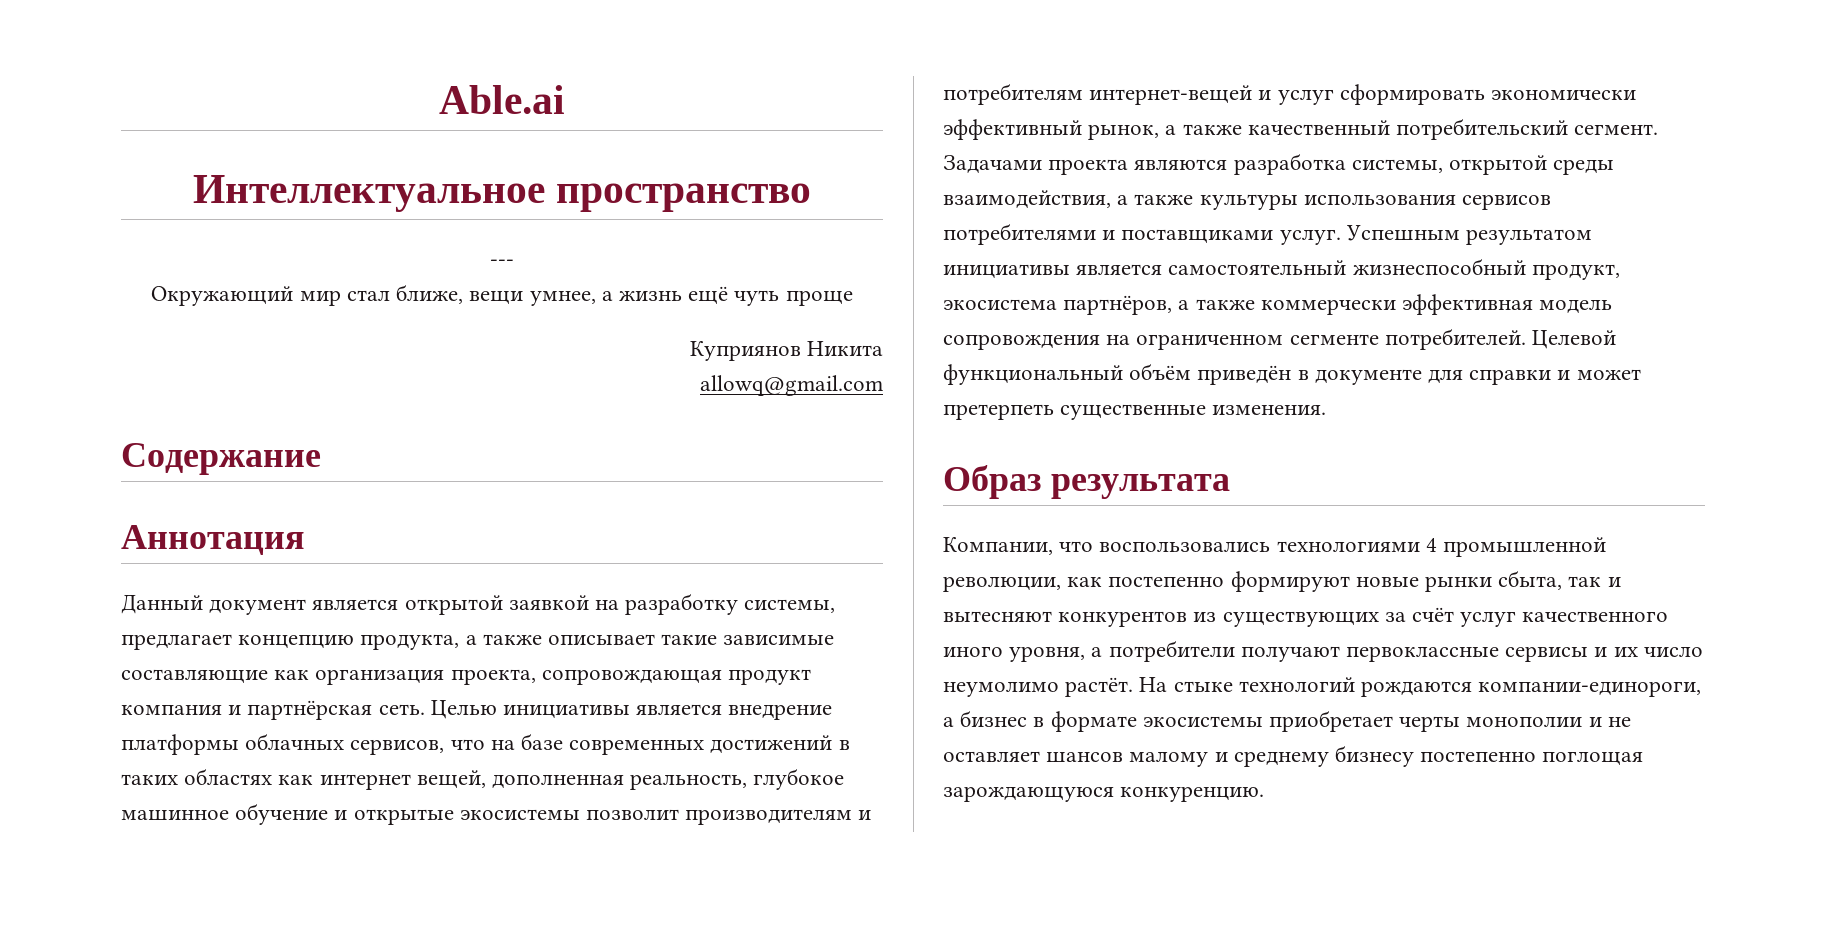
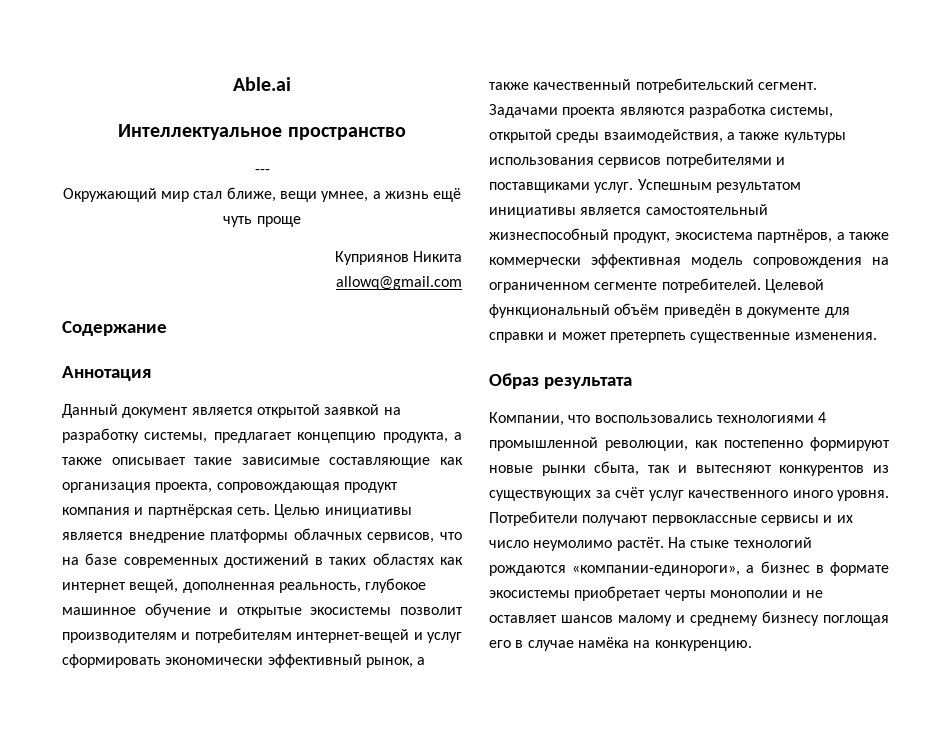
[1009,640,1235,662] уровня, а потребители -> [837,490,889,501] [489,511,578,526] уровня. Потребители
[1478,681,1702,697] компании-единороги, -> [572,565,741,576] «компании-единороги»,
[1420,751,1644,766] [943,786,1114,802] постепенно поглощая зарождающуюся -> [823,615,889,626] [489,637,651,651] поглощая его в случае намёка на

